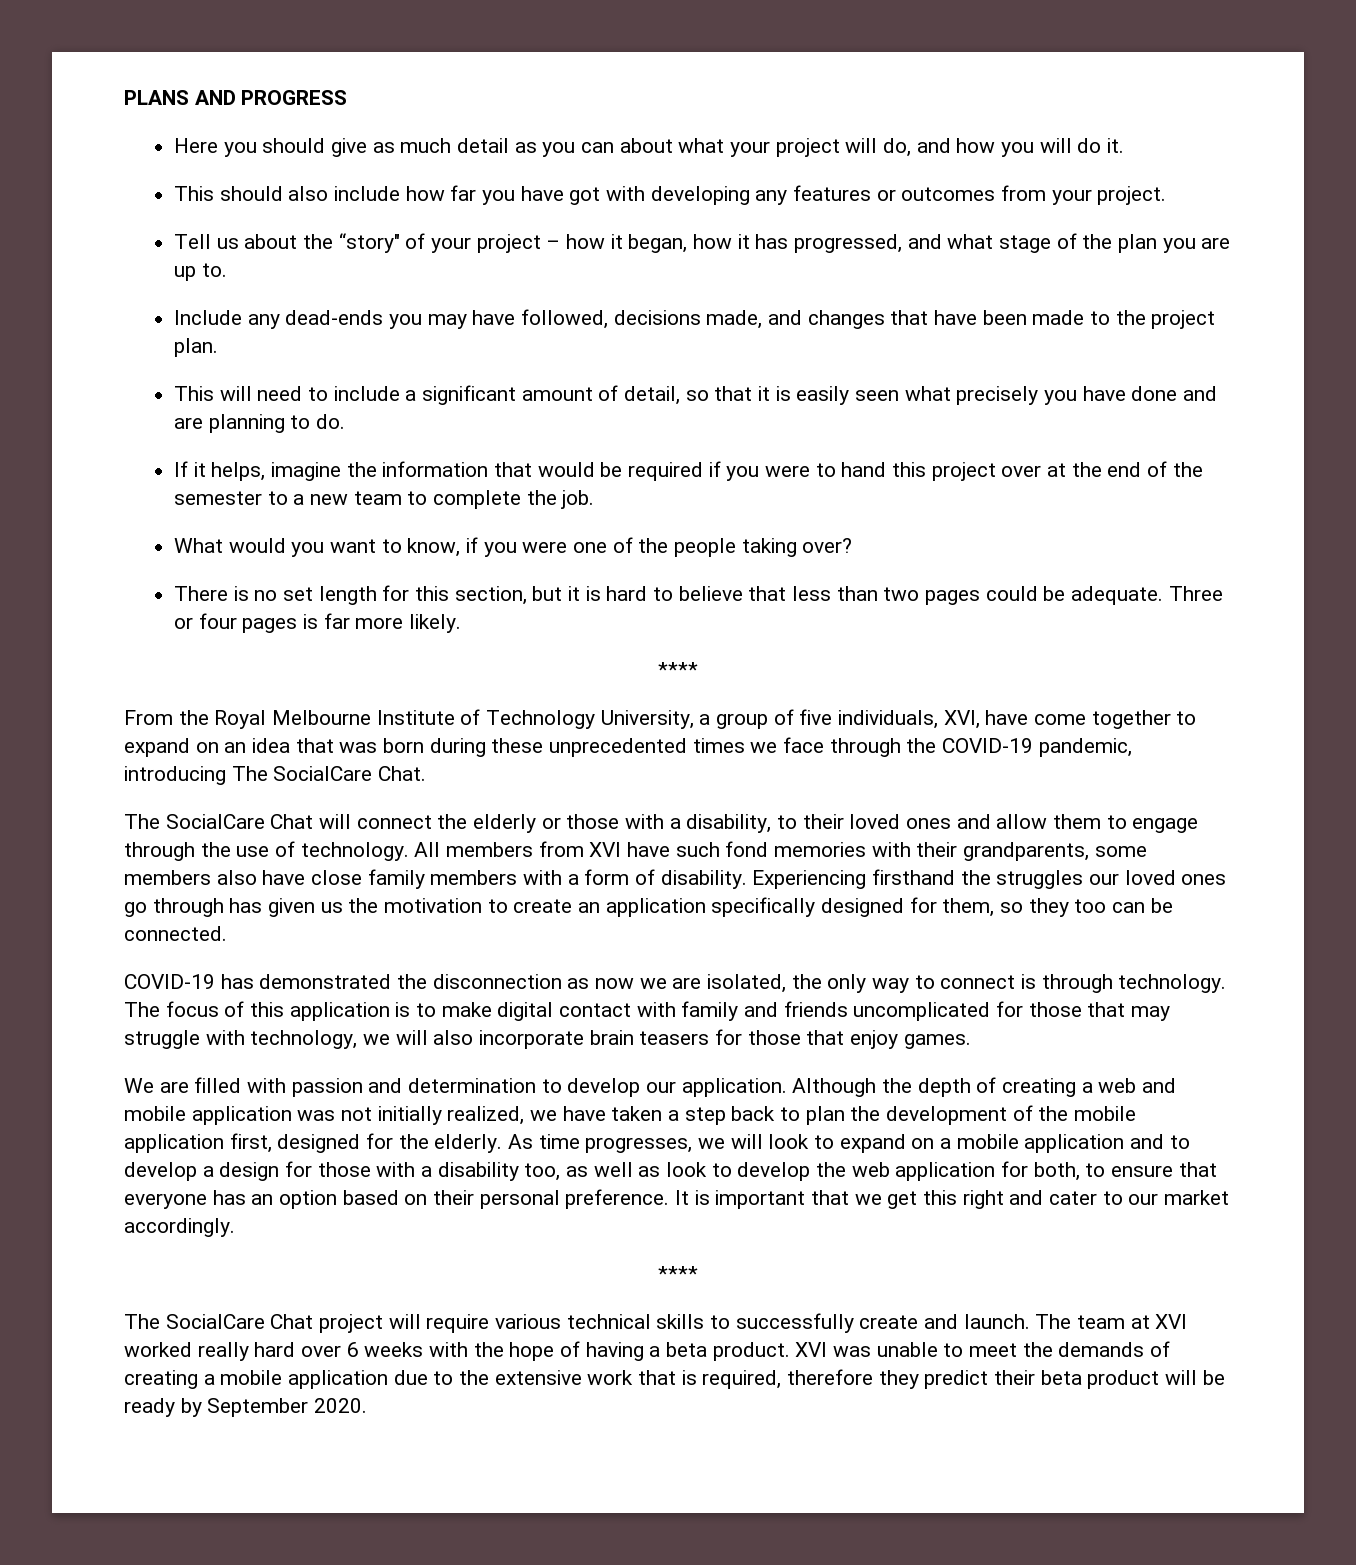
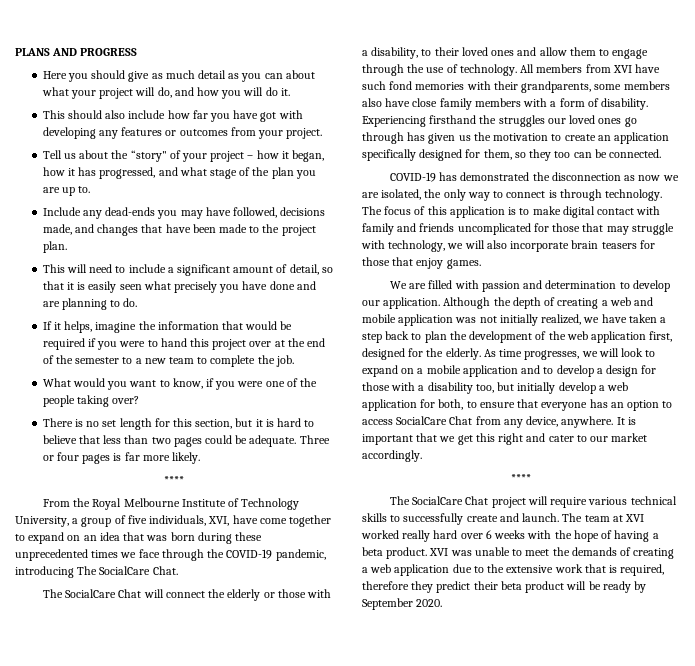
[1074,1106,1137,1121] mobile -> [566,331,588,340] web
[566,1162,847,1181] as well as look to develop the -> [497,382,605,394] but initially develop a
[342,1189,670,1209] based on their personal preference. -> [662,401,673,408] [362,416,614,428] to access SocialCare Chat from any device, anywhere.
[220,1370,283,1385] mobile -> [370,564,392,573] web

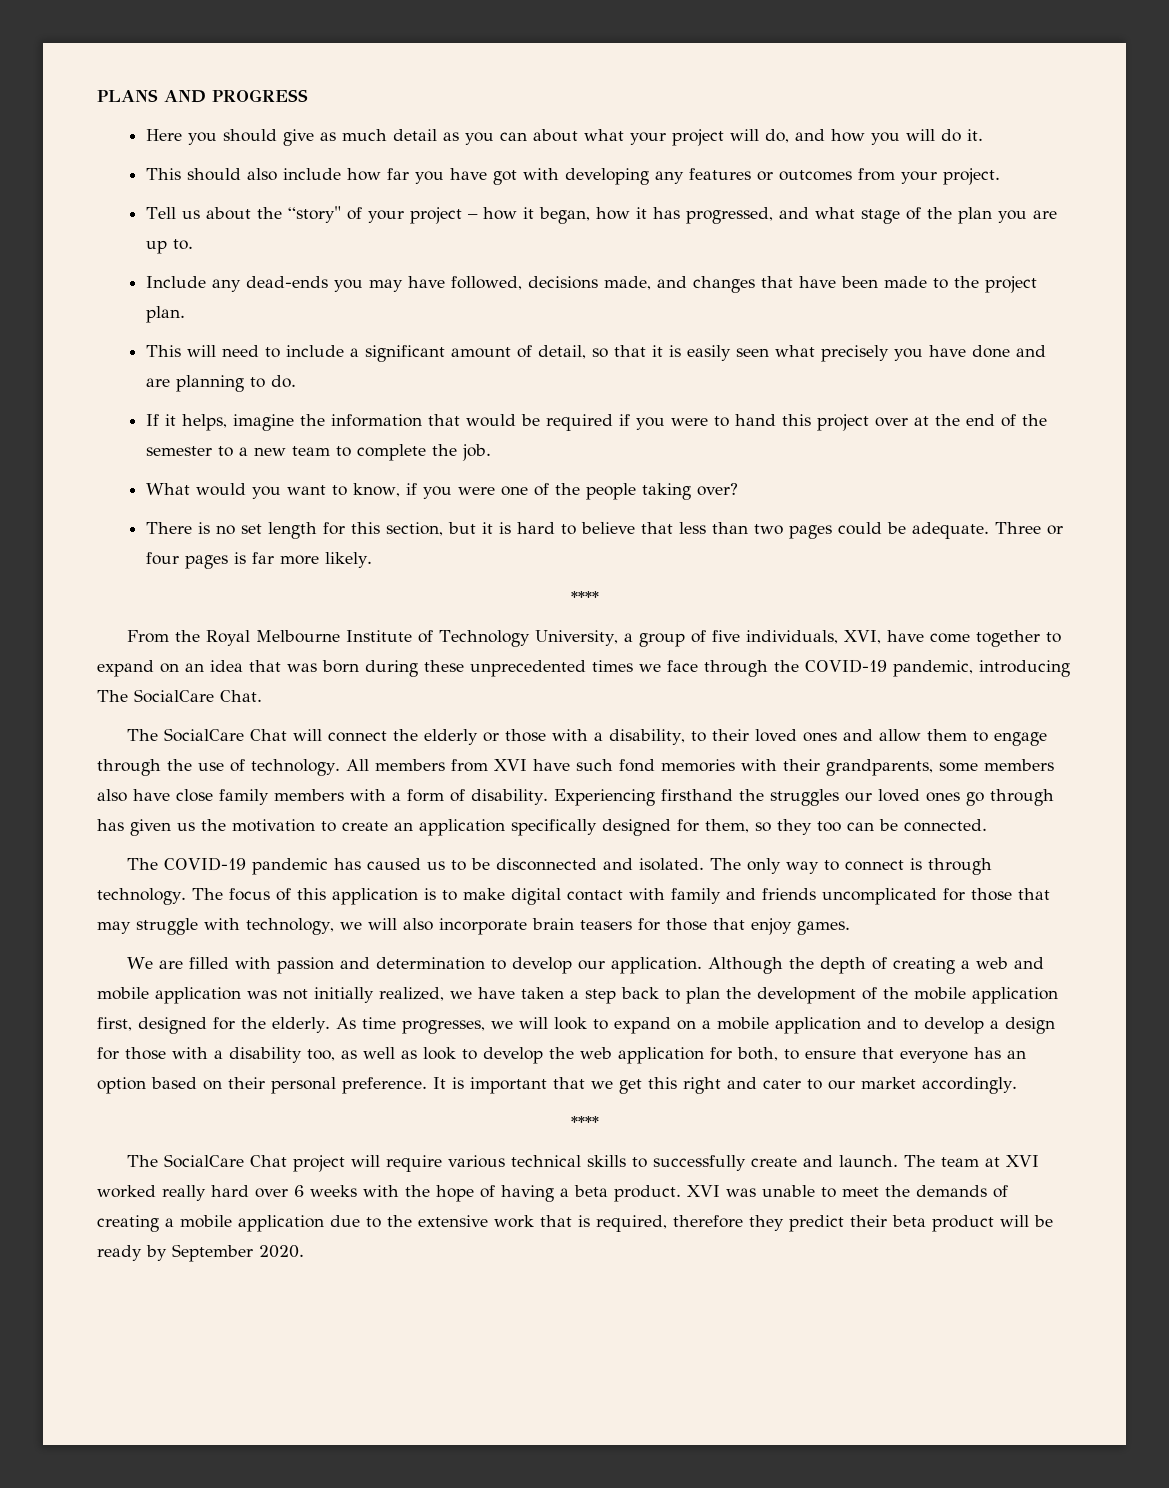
[389,172,679,182] [362,189,442,200] COVID-19 has demonstrated the disconnection as now we are isolated, the -> [127,857,742,875] The COVID-19 pandemic has caused us to be disconnected and isolated. The
[566,331,588,340] web -> [914,987,966,1000] mobile
[497,382,605,394] but initially develop a -> [341,1047,574,1064] as well as look to develop the
[662,401,673,408] [362,416,614,428] to access SocialCare Chat from any device, anywhere. -> [151,1077,427,1094] based on their personal preference.
[370,564,392,573] web -> [180,1215,232,1228] mobile

